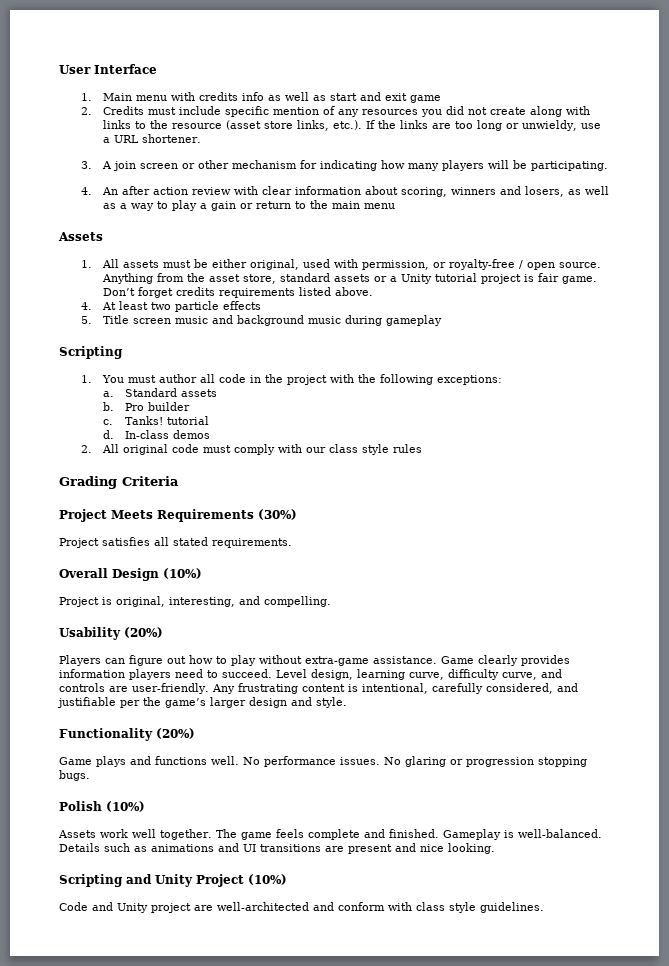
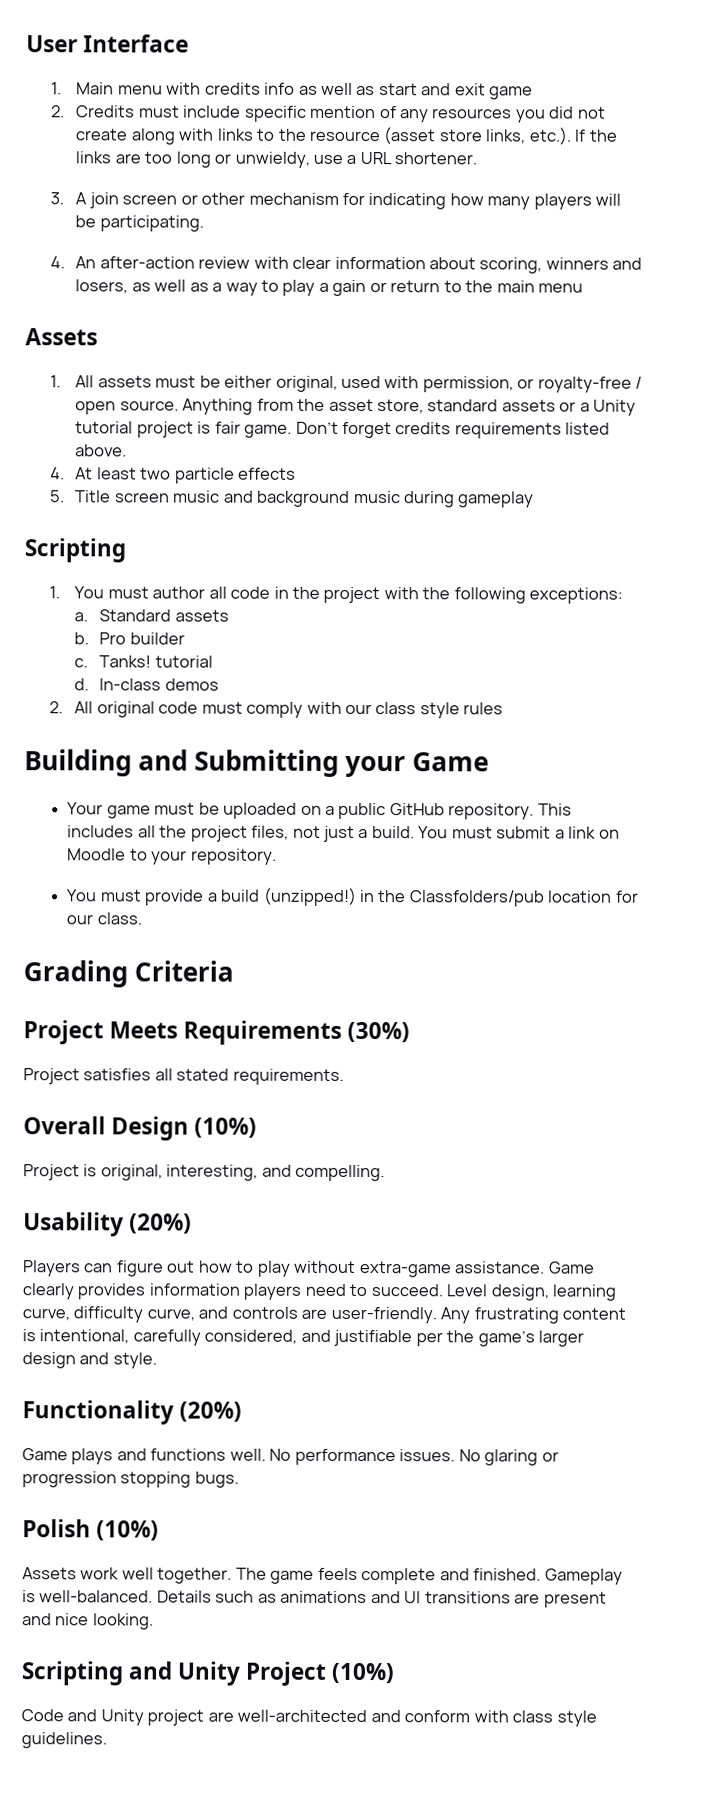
[121,186,188,195] after action -> [99,256,195,269] after-action
(422, 448) none -> [24,749,490,778] [67,802,572,820] [67,825,620,842] [67,848,277,865] [66,887,639,907] [66,912,142,925] // Building and Submitting your Game // Your game must be uploaded on a public GitHub repository. This includes all the project files, not just a build. You must submit a link on Moodle to your repository. // You must provide a build (unzipped!) in the Classfolders/pub location for our class.

